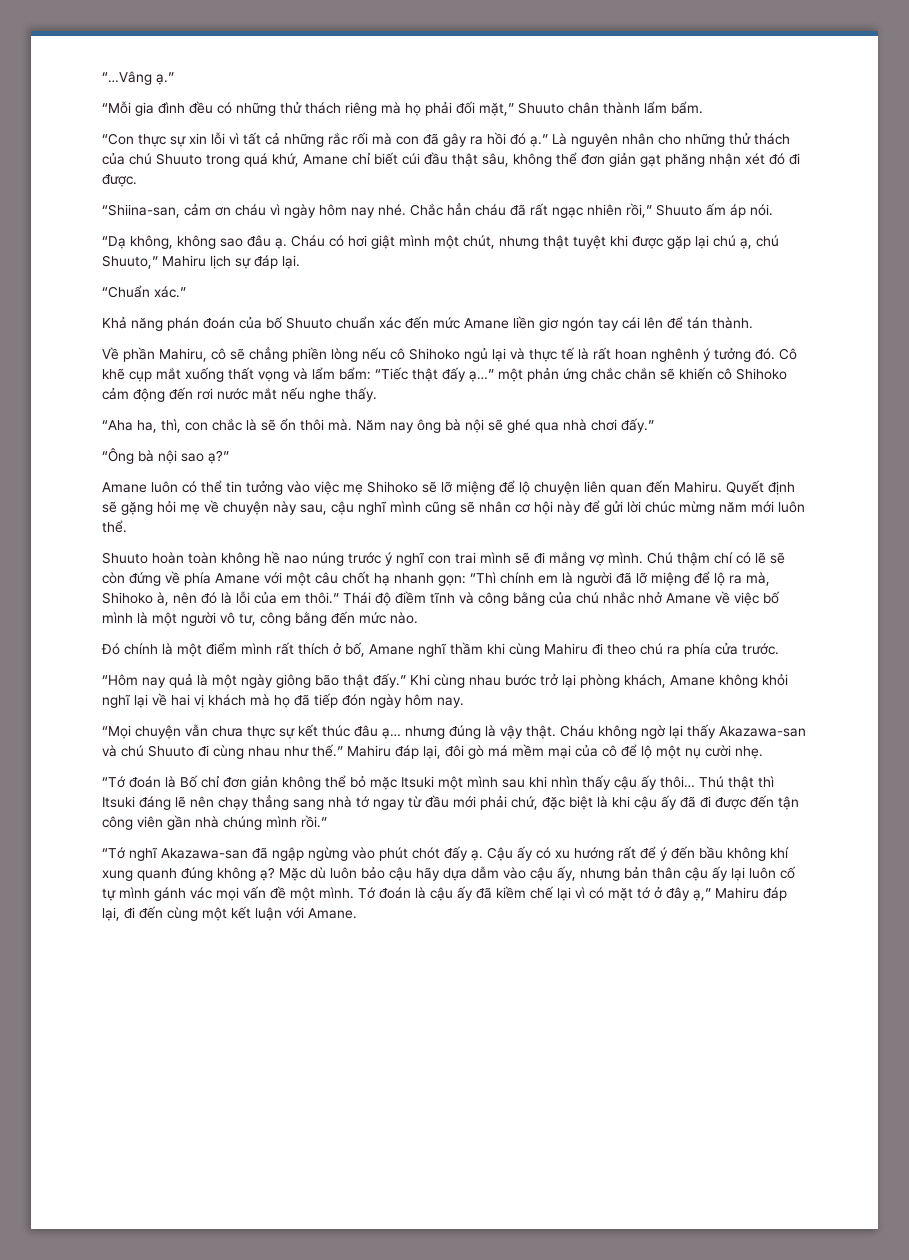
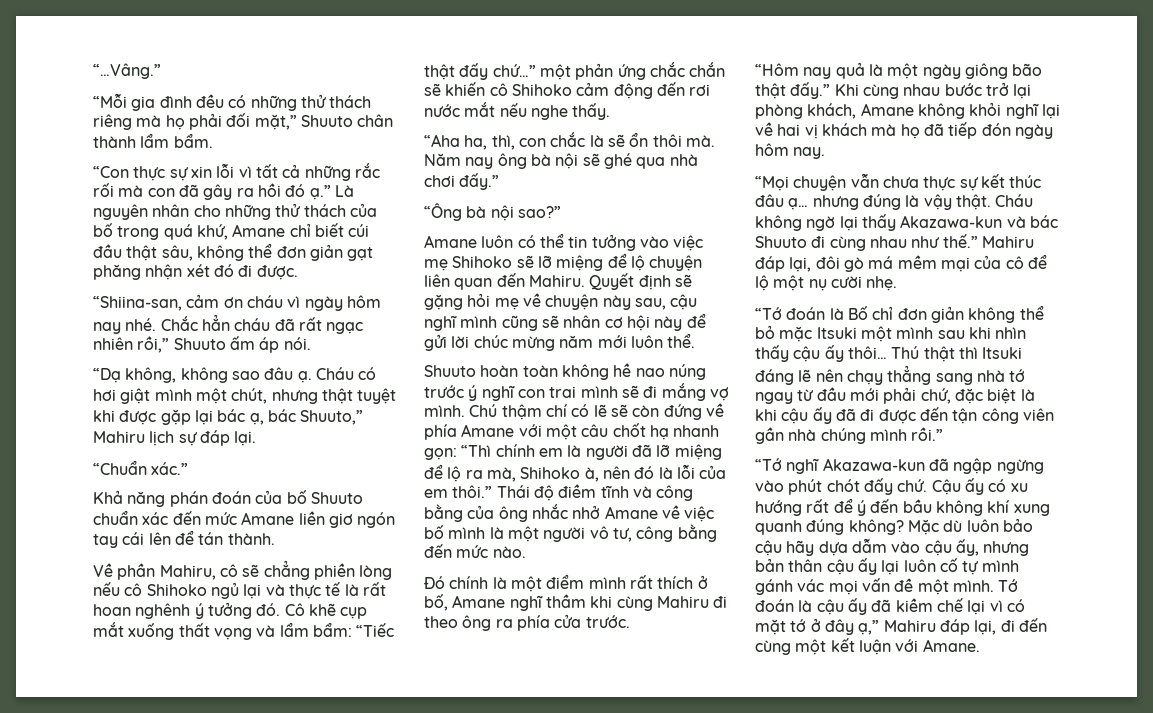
[102,71,174,85] “…Vâng ạ.” -> [93,63,161,79] “…Vâng.”
[129,153,202,165] chú Shuuto -> [93,223,113,237] bố
[713,235,779,249] chú ạ, chú -> [217,409,296,425] bác ạ, bác
[469,369,494,382] ạ…” -> [492,64,536,77] chứ…”
[181,450,229,464] sao ạ?” -> [517,206,561,218] sao?”
[576,592,599,604] chú -> [498,506,528,522] ông
[640,643,663,655] chú -> [462,615,492,631] ông
[719,726,806,737] [102,745,144,757] Akazawa-san và chú -> [900,215,1058,228] Akazawa-kun và bác
[161,848,248,859] Akazawa-san -> [822,458,925,471] Akazawa-kun
[471,850,483,861] ạ. -> [897,479,928,492] chứ.
[217,867,275,881] không ạ? -> [848,519,904,535] không?

